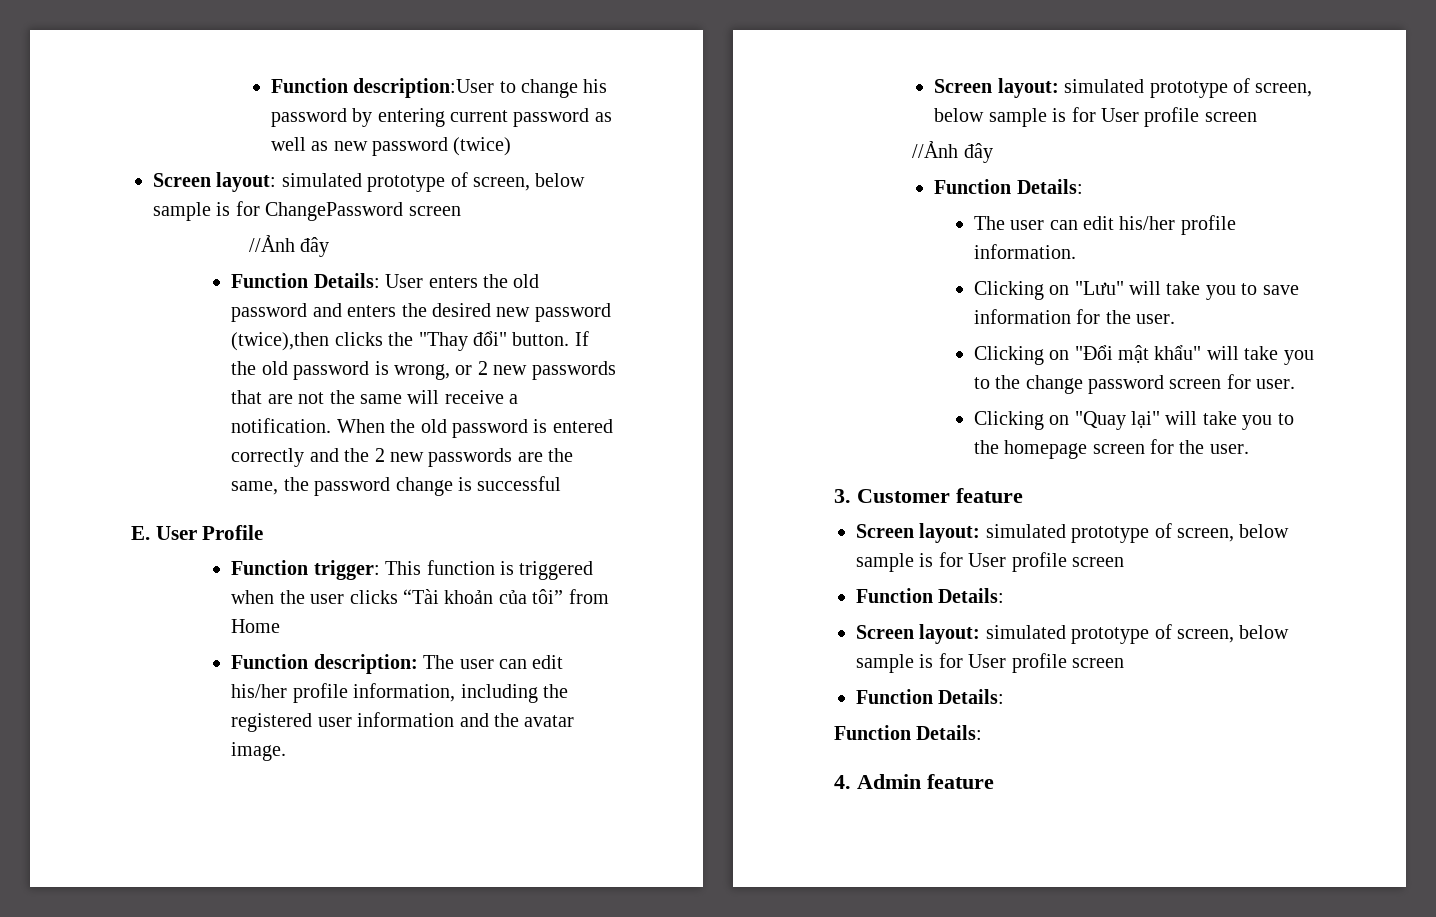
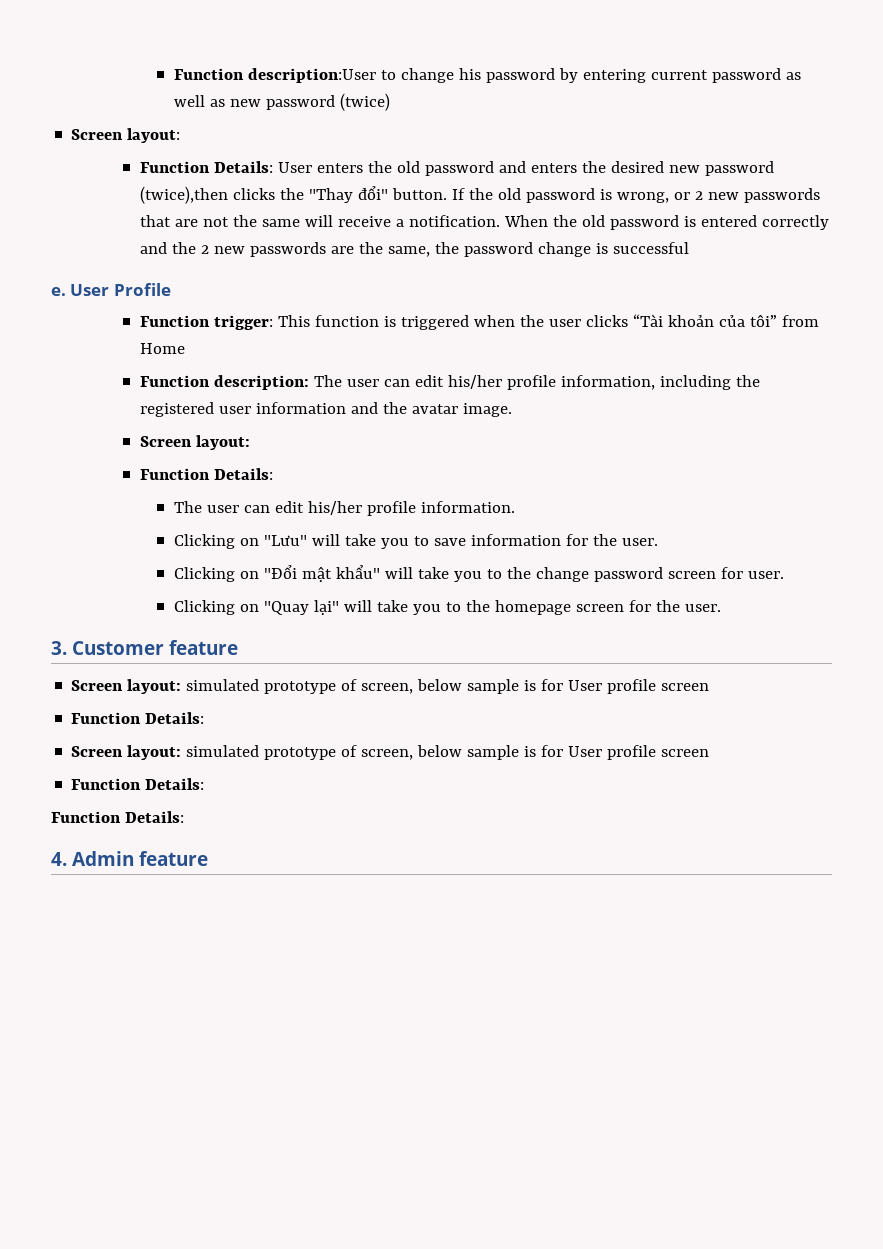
[281,172,586,192] [153,201,461,221] [248,235,330,257] simulated prototype of screen, below sample is for ChangePassword screen // //Ảnh đây -> (181, 135) none
[131,526,150,540] E. -> [51,287,66,296] e.
[1064,78,1313,98] [934,107,1257,127] [912,141,993,163] simulated prototype of screen, below sample is for User profile screen // //Ảnh đây -> (250, 442) none

